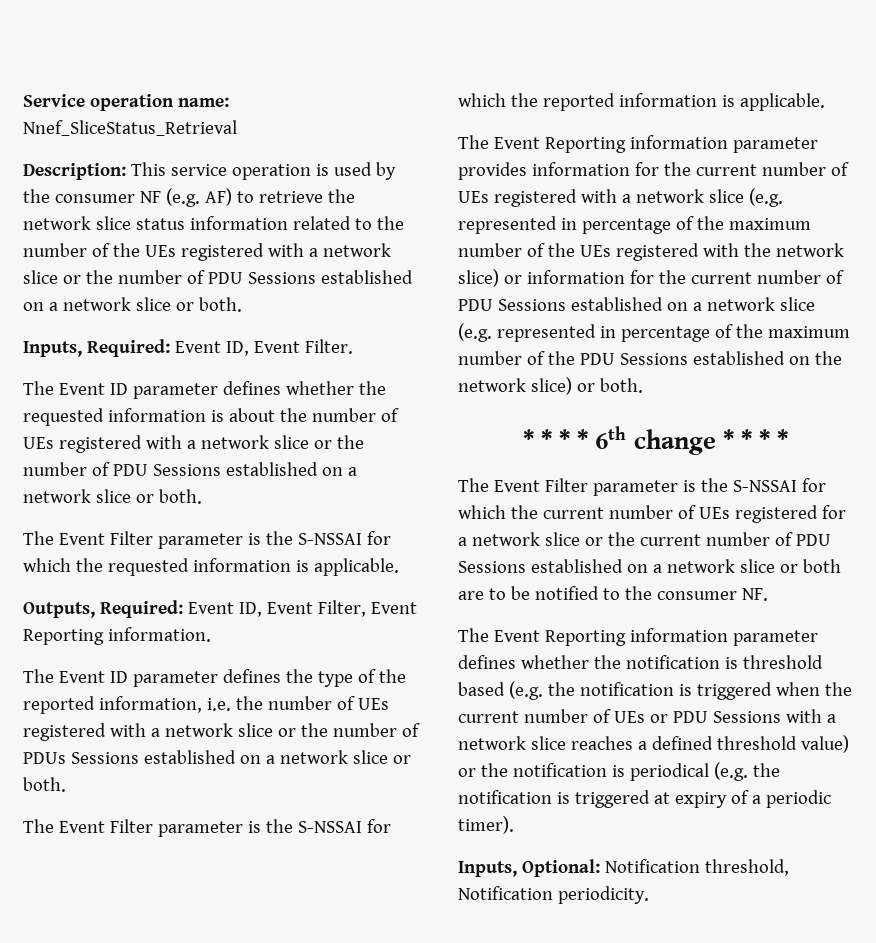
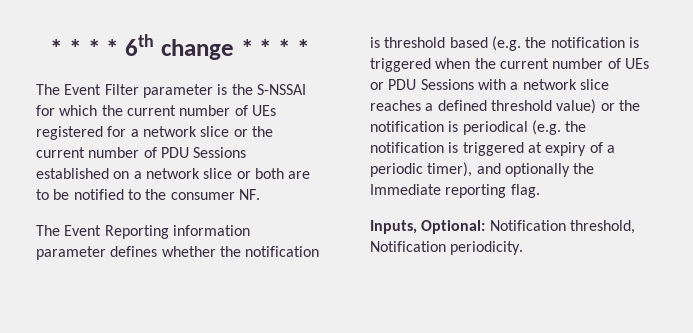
[23,94,229,111] [23,120,237,136] [23,162,396,180] [23,188,355,207] [23,216,404,230] [23,243,391,261] [23,270,413,284] [23,297,242,312] [23,339,353,357] [23,381,386,399] [23,408,399,426] [23,435,364,453] [23,462,357,476] [23,489,202,504] [23,531,391,549] [23,558,399,576] [23,600,417,618] [23,627,211,645] [23,669,406,687] [23,696,389,714] [23,723,420,741] [23,750,411,764] [23,777,66,792] [23,819,391,837] [458,93,825,111] [458,135,818,153] [458,162,849,180] [458,188,783,207] [458,216,811,234] [458,243,844,261] [458,269,844,287] [458,297,815,311] [458,323,850,342] [458,351,842,365] [458,377,643,395] Service operation name: Nnef_SliceStatus_Retrieval // Description: This service operation is used by the consumer NF (e.g. AF) to retrieve the network slice status information related to the number of the UEs registered with a network slice or the number of PDU Sessions established on a network slice or both. // Inputs, Required: Event ID, Event Filter. // The Event ID parameter defines whether the requested information is about the number of UEs registered with a network slice or the number of PDU Sessions established on a network slice or both. // The Event Filter parameter is the S-NSSAI for which the requested information is applicable. // Outputs, Required: Event ID, Event Filter, Event Reporting information. // The Event ID parameter defines the type of the reported information, i.e. the number of UEs registered with a network slice or the number of PDUs Sessions established on a network slice or both. // The Event Filter parameter is the S-NSSAI for which the reported information is applicable. // The Event Reporting information parameter provides information for the current number of UEs registered with a network slice (e.g. represented in percentage of the maximum number of the UEs registered with the network slice) or information for the current number of PDU Sessions established on a network slice (e.g. represented in percentage of the maximum number of the PDU Sessions established on the network slice) or both. // -> (50, 47) none
[458,816,514,834] timer). -> [427,162,595,177] [370,184,540,198] timer), and optionally the Immediate reporting flag.

